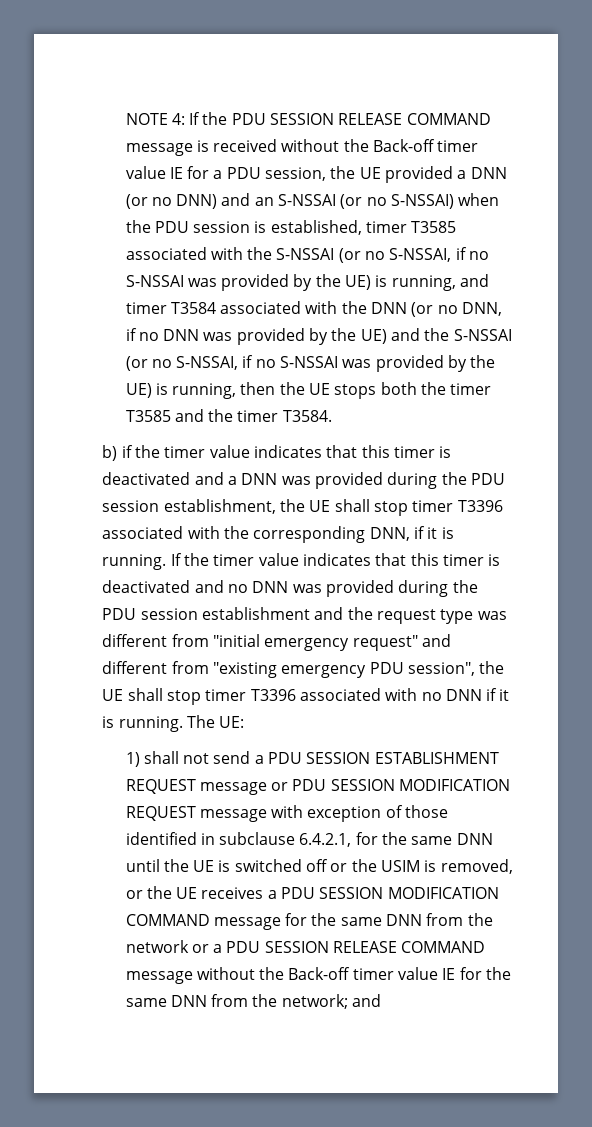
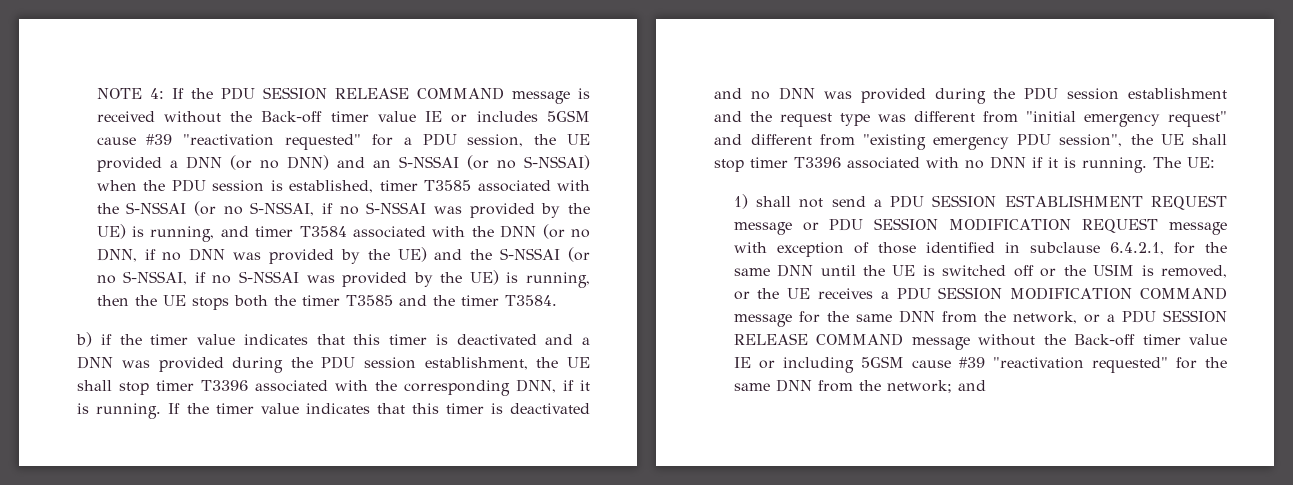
(183, 173) none -> [451,110,590,123] [96,134,362,150] or includes 5GSM cause #39 "reactivation requested"
[125,940,189,953] network -> [1012,311,1077,324] network,
(456, 974) none -> [758,356,1168,373] or including 5GSM cause #39 "reactivation requested"

